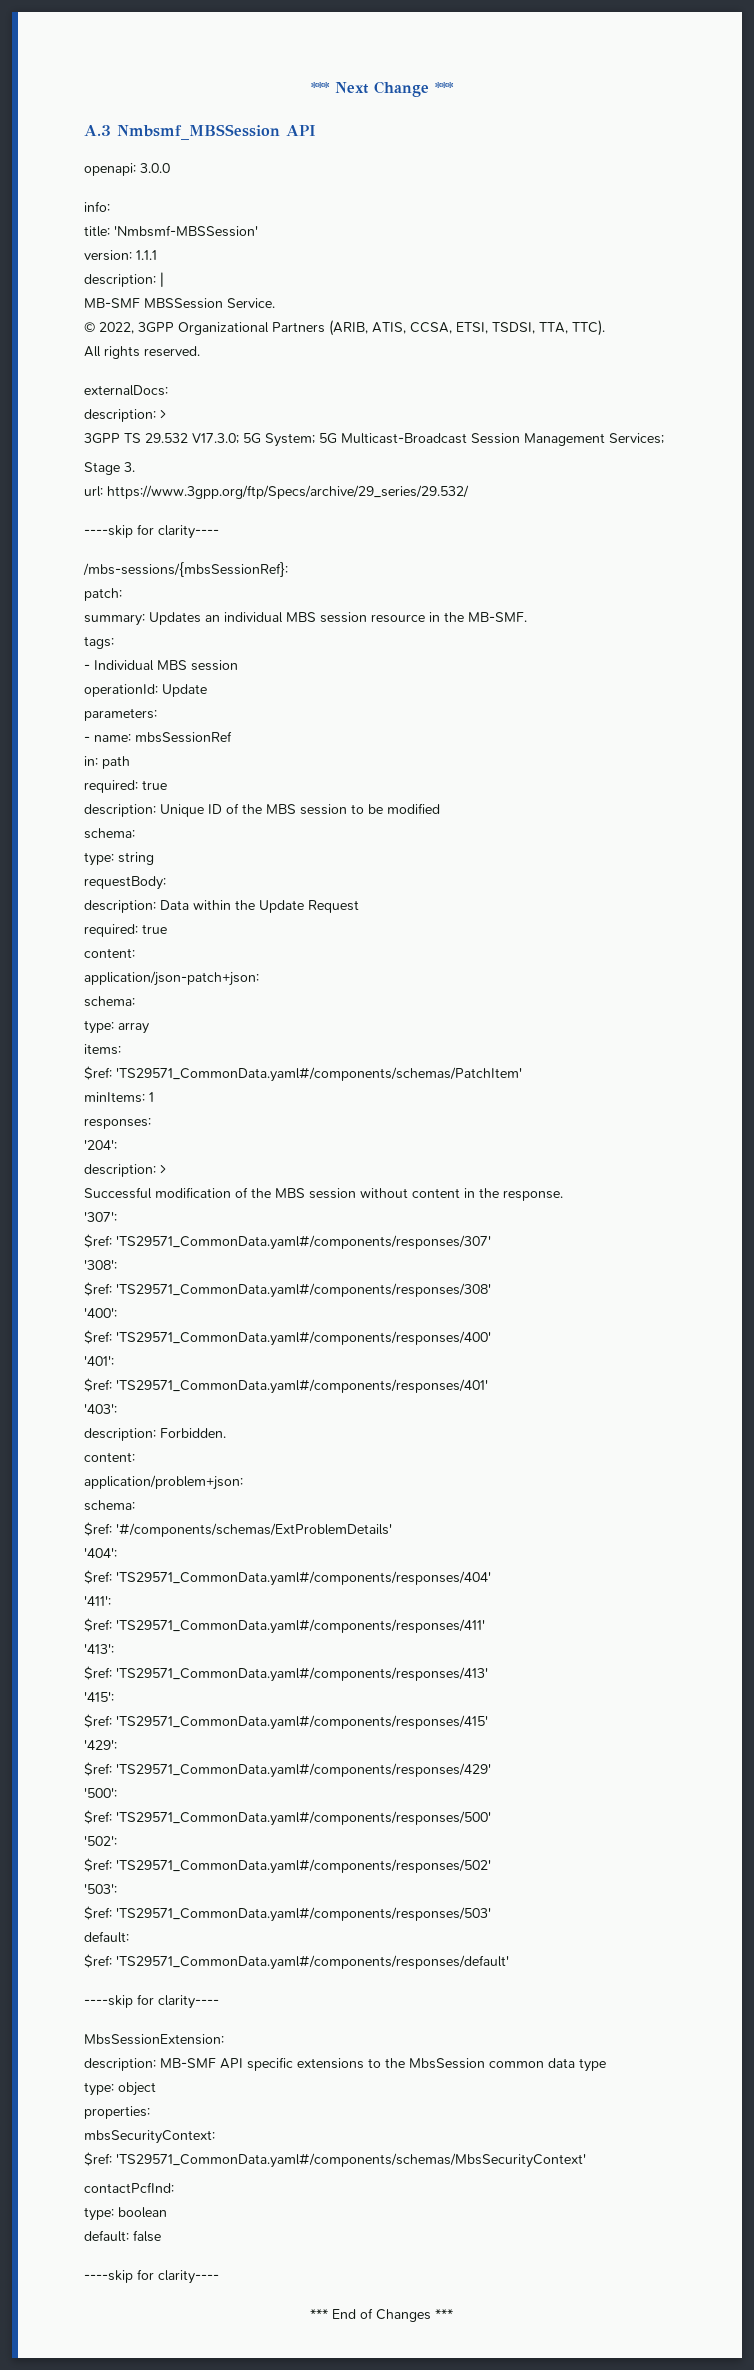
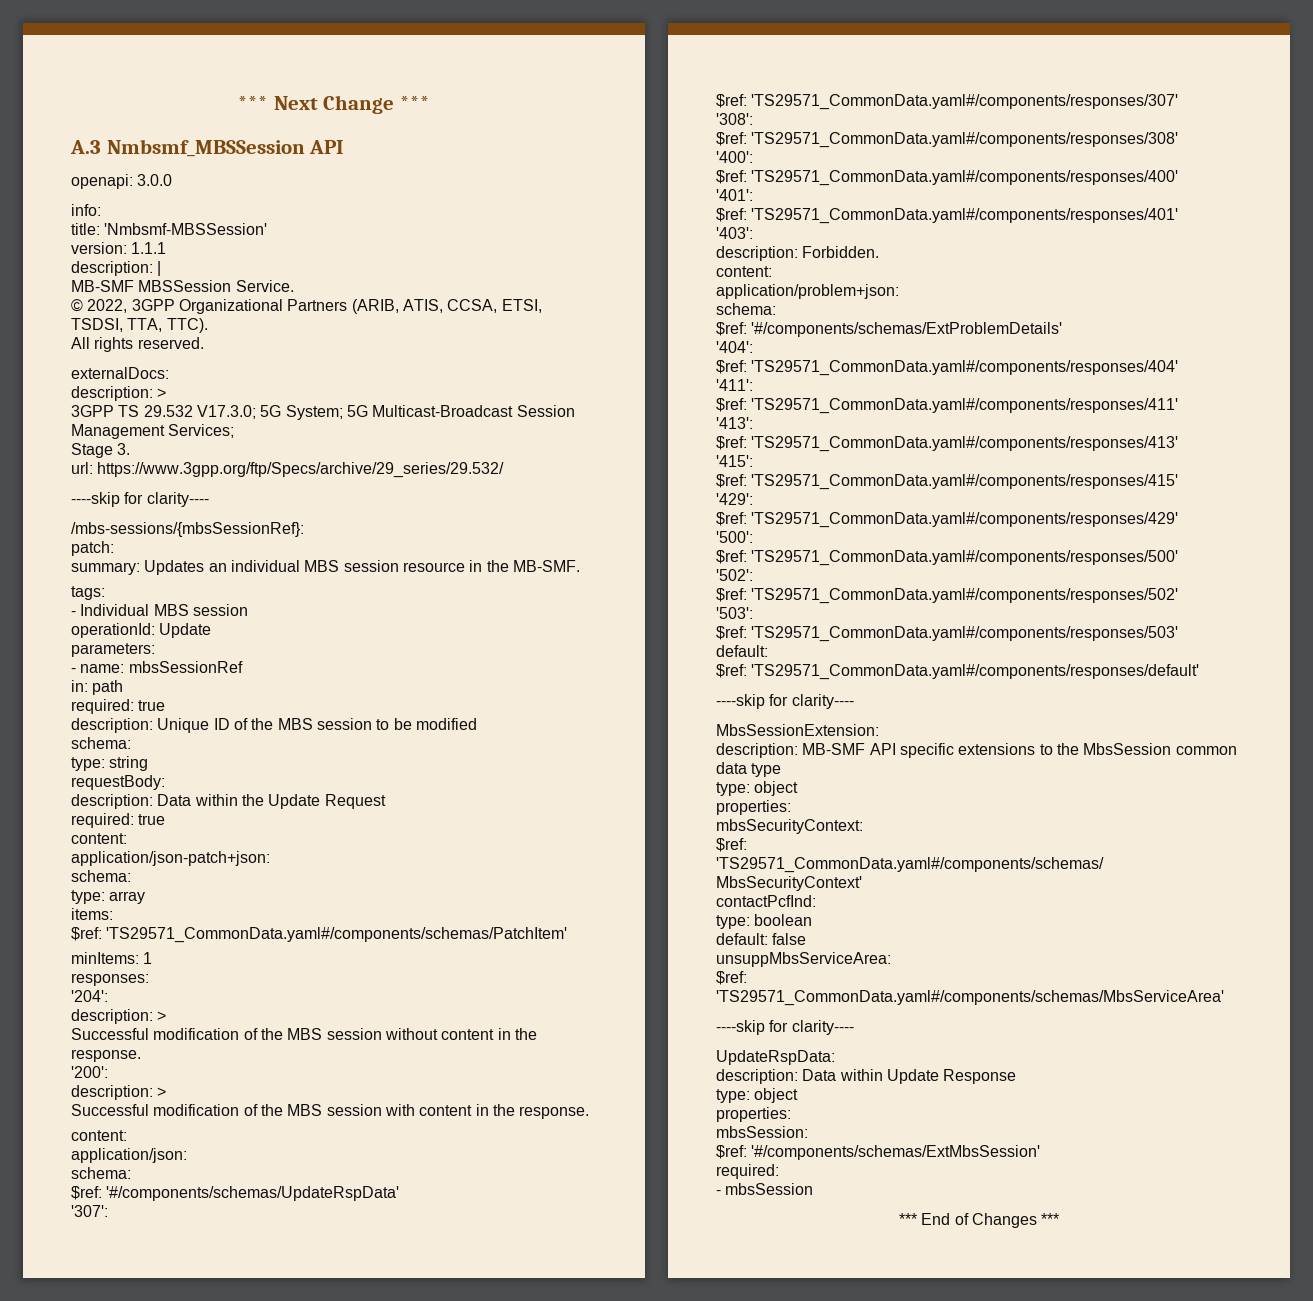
(563, 1195) none -> [71,1066,108,1078] [71,1085,167,1100] [71,1104,590,1119] [71,1130,127,1141] [71,1148,187,1163] [71,1167,131,1179] [71,1186,400,1201] // '200': // description: > // Successful modification of the MBS session with content in the response. // content: // application/json: // schema: // $ref: '#/components/schemas/UpdateRspData'
[84,2269,219,2284] // ----skip for clarity---- -> [716,952,891,967] [716,971,747,985] [716,990,1224,1006] [716,1020,854,1035] [716,1050,835,1065] [716,1069,1017,1084] [716,1088,799,1103] [716,1107,791,1122] [716,1126,808,1138] [716,1145,1041,1160] [716,1164,779,1179] [716,1183,814,1195] // unsuppMbsServiceArea: // $ref: 'TS29571_CommonData.yaml#/components/schemas/MbsServiceArea' // ----skip for clarity---- // UpdateRspData: // description: Data within Update Response // type: object // properties: // mbsSession: // $ref: '#/components/schemas/ExtMbsSession' // required: // - mbsSession

